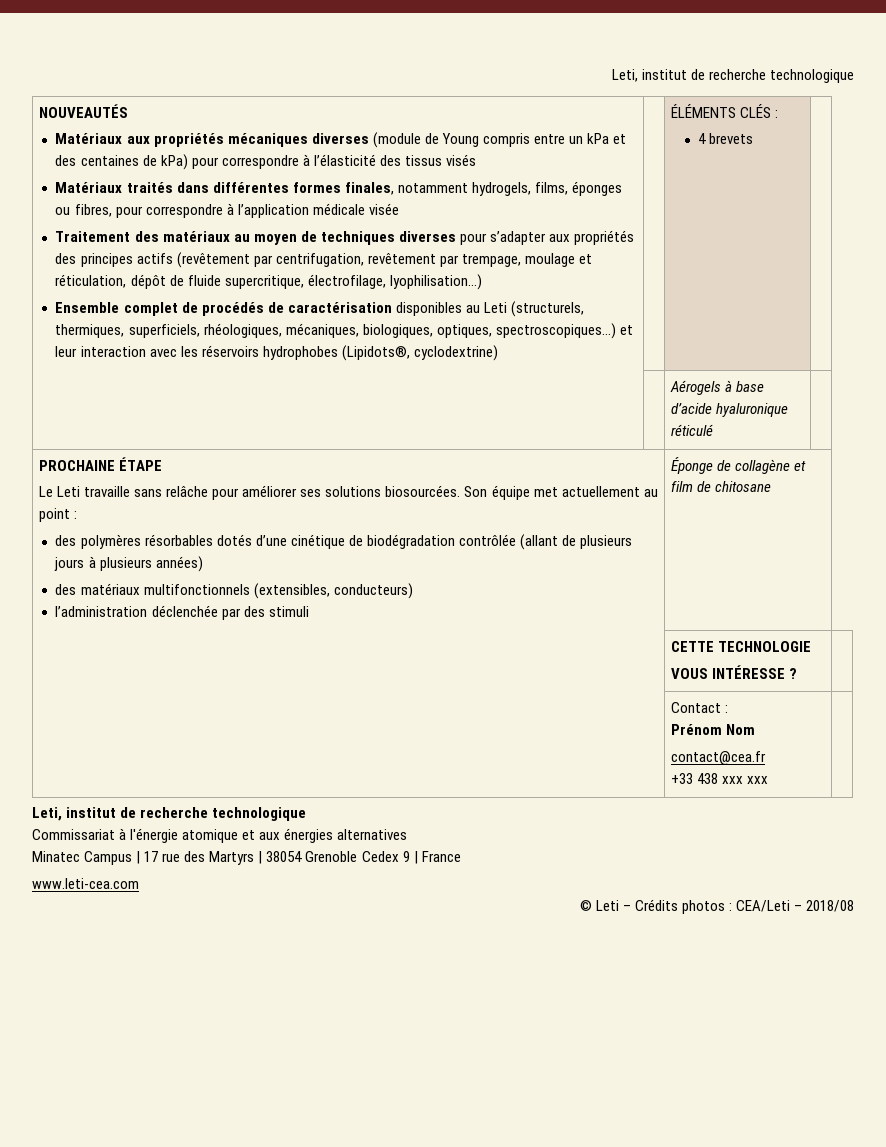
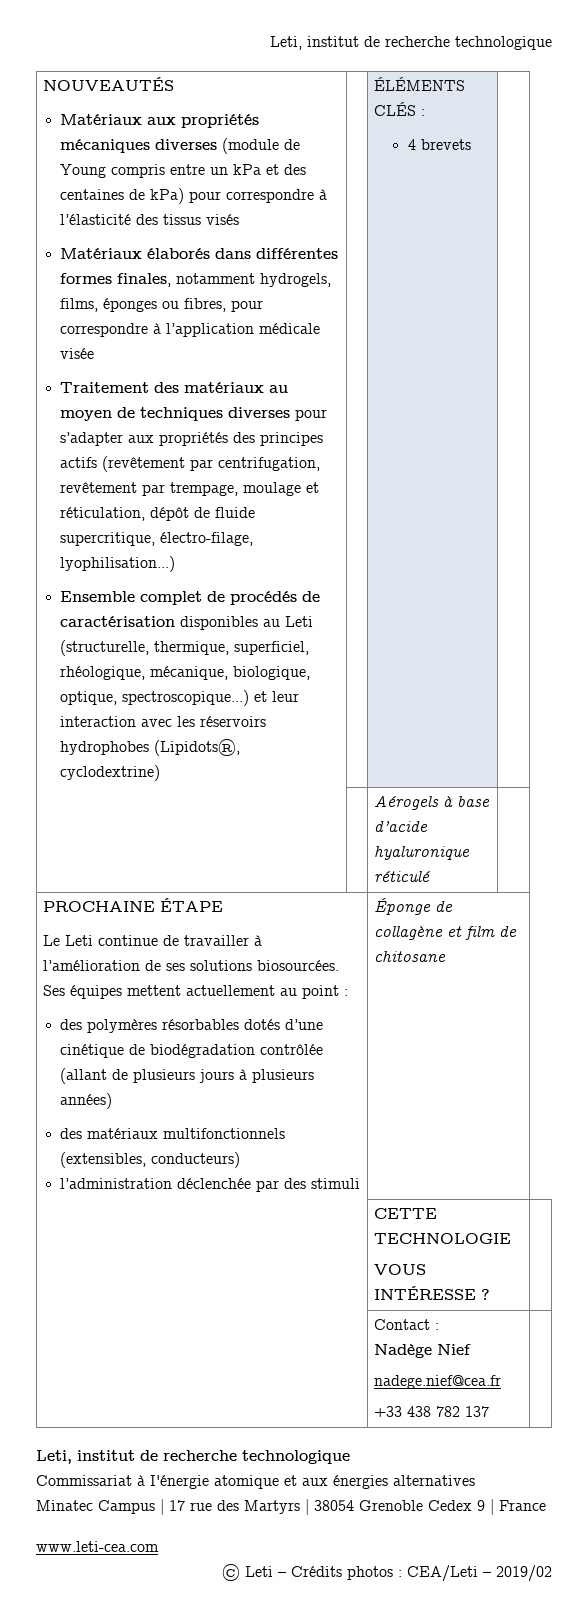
[126,182,173,193] traités -> [147,248,211,259] élaborés
[307,274,386,289] électrofilage, -> [160,532,254,546] électro-filage,
[510,301,584,317] [55,323,616,339] (structurels, thermiques, superficiels, rhéologiques, mécaniques, biologiques, optiques, spectroscopiques...) -> [60,640,310,656] [60,666,311,680] [60,690,250,706] (structurelle, thermique, superficiel, rhéologique, mécanique, biologique, optique, spectroscopique...)
[84,485,558,500] travaille sans relâche pour améliorer ses solutions biosourcées. Son équipe met -> [97,935,262,946] [42,960,339,971] [42,985,181,999] continue de travailler à l’amélioration de ses solutions biosourcées. Ses équipes mettent
[670,724,756,735] [670,751,766,765] Prénom Nom // contact@cea.fr -> [373,1344,471,1358] [373,1375,501,1389] Nadège Nief // nadege.nief@cea.fr
[722,776,769,784] xxx xxx -> [435,1406,489,1417] 782 137
[805,900,854,912] 2018/08 -> [496,1565,552,1582] 2019/02

